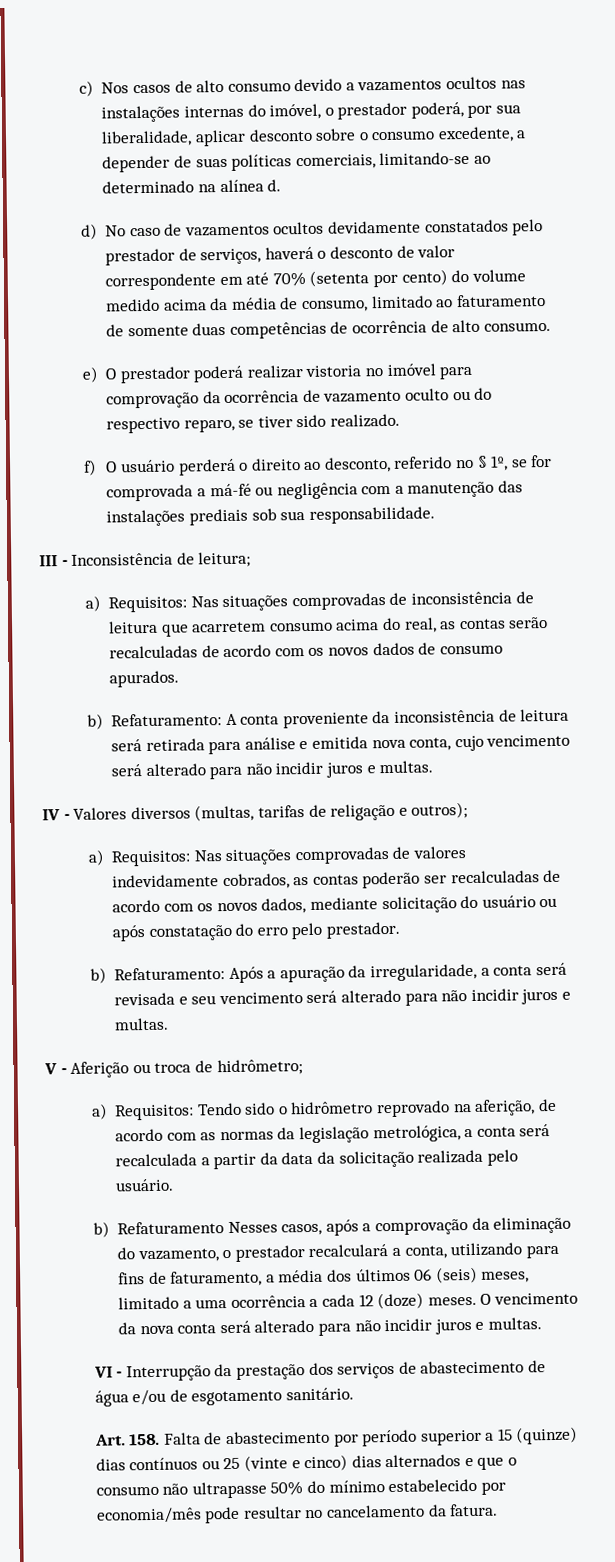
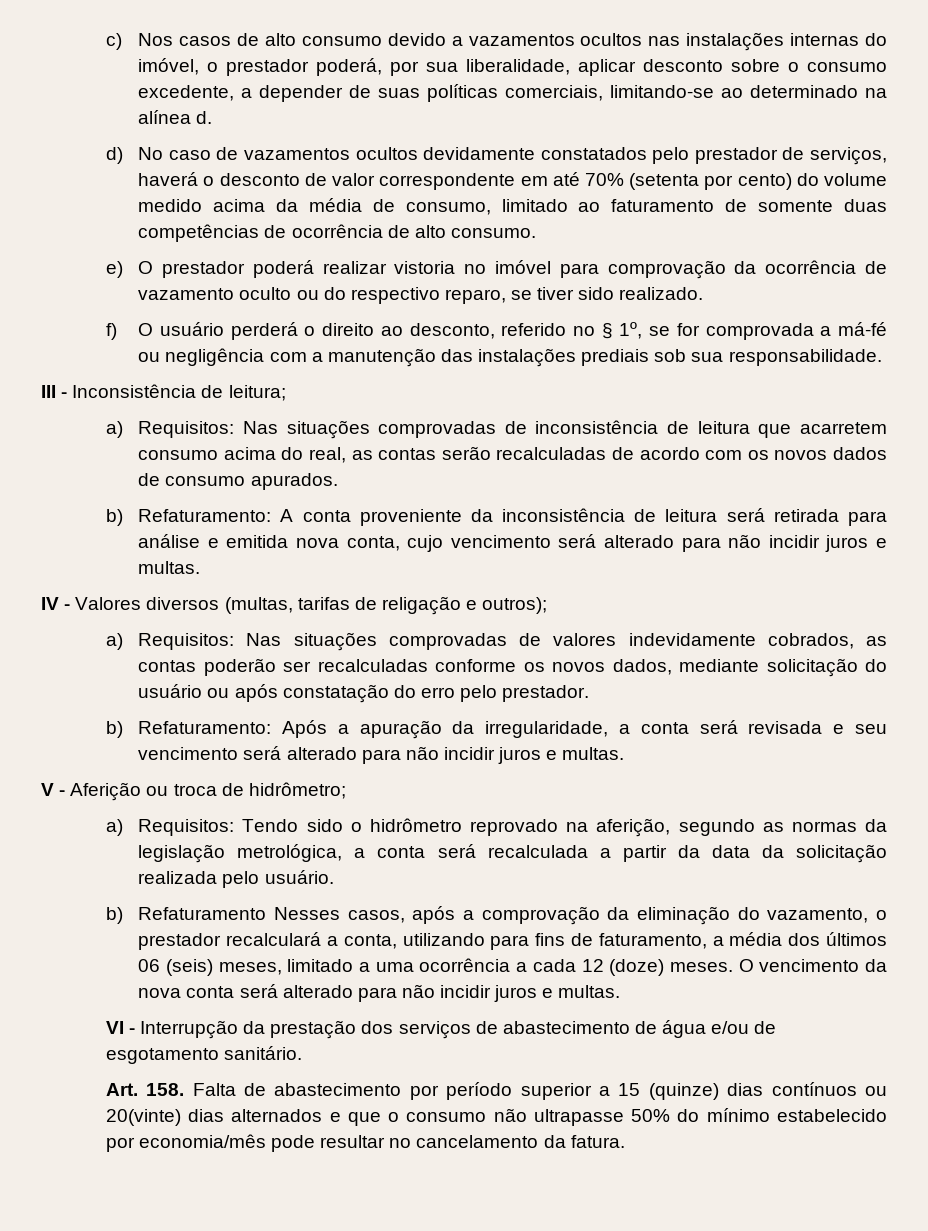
[543,869,562,883] [112,899,194,913] de acordo com -> [435,659,517,672] conforme
[537,1098,557,1112] [115,1128,197,1142] de acordo com -> [678,819,755,836] segundo
[223,1454,349,1472] 25 (vinte e cinco) -> [105,1109,181,1126] 20(vinte)

